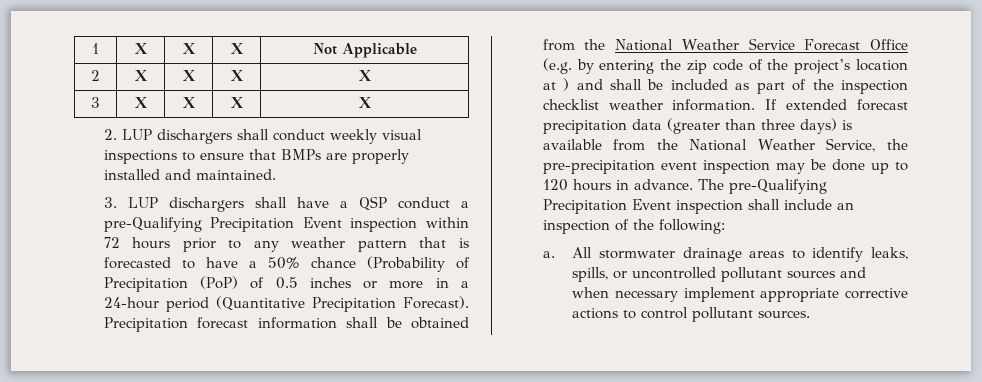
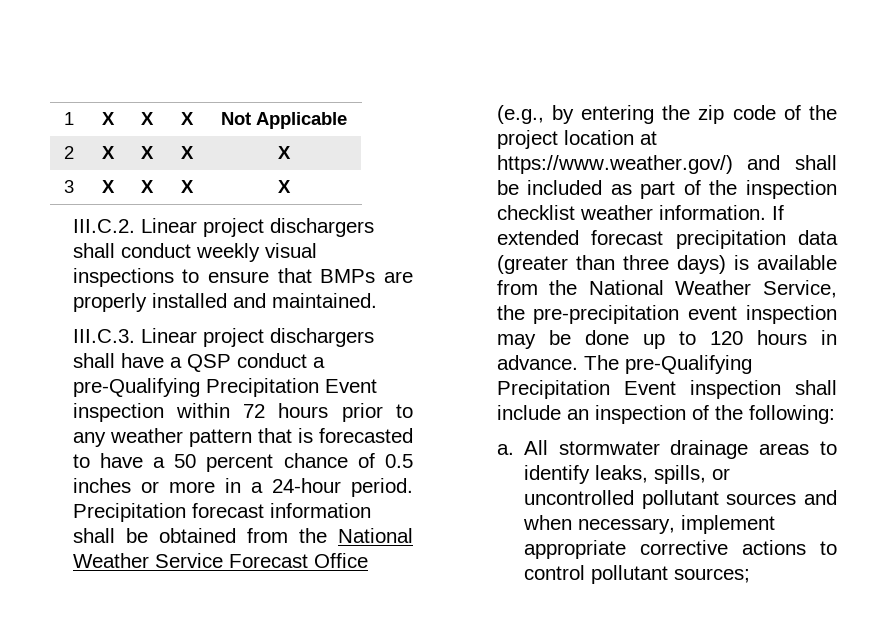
[103,129,152,140] 2. LUP -> [72,218,264,237] III.C.2. Linear project
[103,197,158,208] 3. LUP -> [72,328,264,347] III.C.3. Linear project
[268,256,470,272] [103,276,238,292] 50% chance (Probability of Precipitation (PoP) -> [174,453,348,472] 50 percent chance
[165,296,469,312] period (Quantitative Precipitation Forecast). -> [350,478,413,497] period.
[542,58,572,74] (e.g. -> [496,105,544,124] (e.g.,
[794,59,851,74] project’s -> [496,130,558,149] project
[563,78,570,91] ) -> [496,155,733,174] https://www.weather.gov/)
[615,290,679,302] necessary -> [577,518,675,534] necessary,
[758,310,811,319] sources. -> [673,568,750,583] sources;

